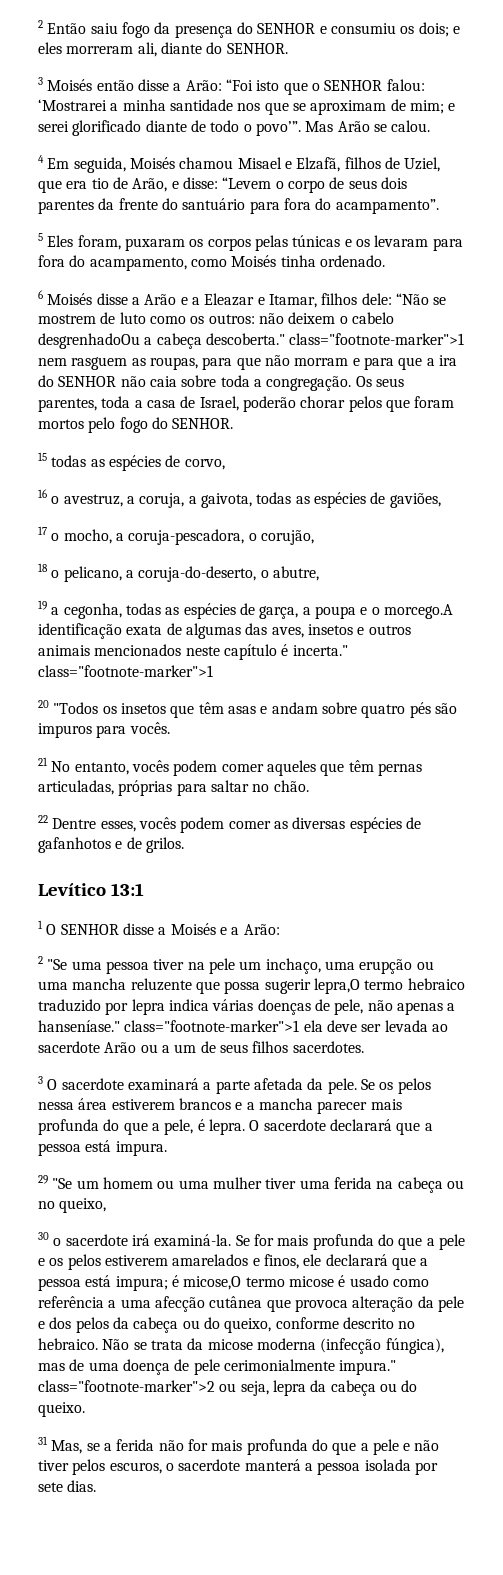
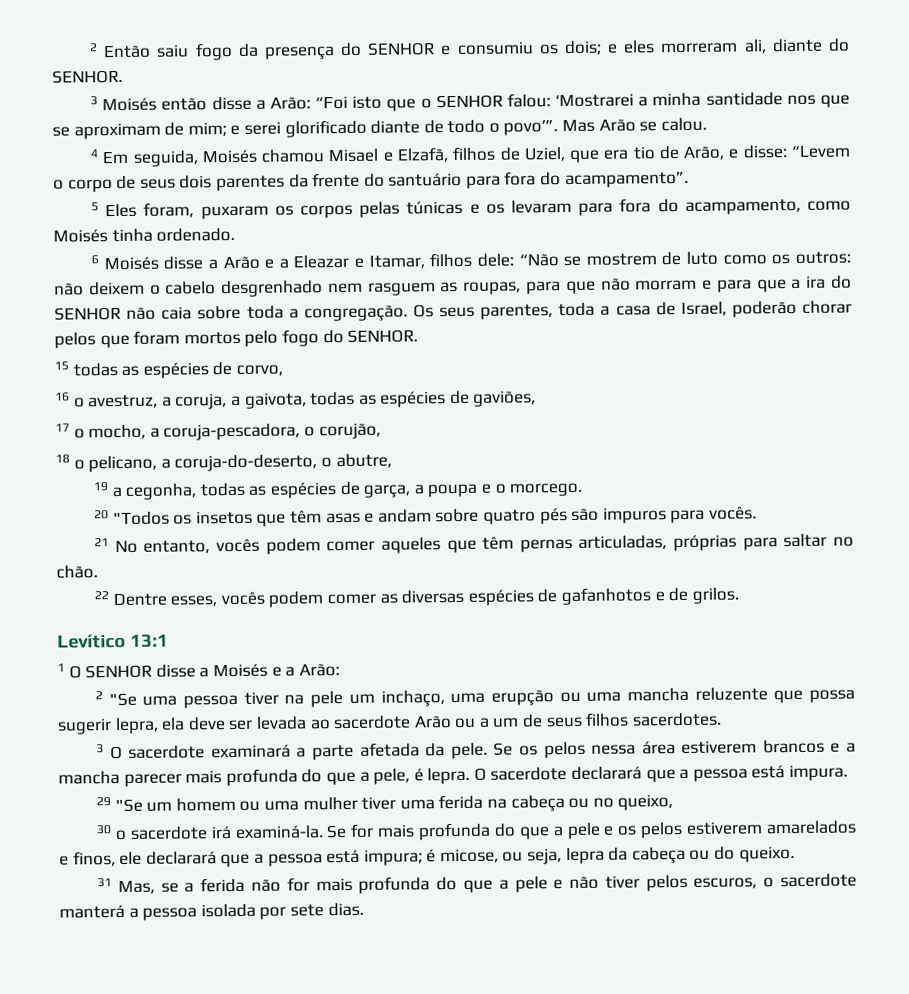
[38,333,465,349] desgrenhadoOu a cabeça descoberta." class="footnote-marker">1 -> [221,280,324,298] desgrenhado
[383,604,453,619] [38,623,411,639] [38,644,348,660] [38,665,213,677] morcego.A identificação exata de algumas das aves, insetos e outros animais mencionados neste capítulo é incerta." class="footnote-marker">1 -> [509,482,583,497] morcego.
[313,978,465,994] [38,999,456,1015] [38,1020,300,1032] lepra,O termo hebraico traduzido por lepra indica várias doenças de pele, não apenas a hanseníase." class="footnote-marker">1 -> [114,717,159,735] lepra,
[183,1275,429,1290] [38,1296,464,1312] [38,1317,416,1333] [38,1338,444,1354] [38,1359,397,1375] [38,1380,215,1392] micose,O termo micose é usado como referência a uma afecção cutânea que provoca alteração da pele e dos pelos da cabeça ou do queixo, conforme descrito no hebraico. Não se trata da micose moderna (infecção fúngica), mas de uma doença de pele cerimonialmente impura." class="footnote-marker">2 -> [439,848,499,864] micose,

